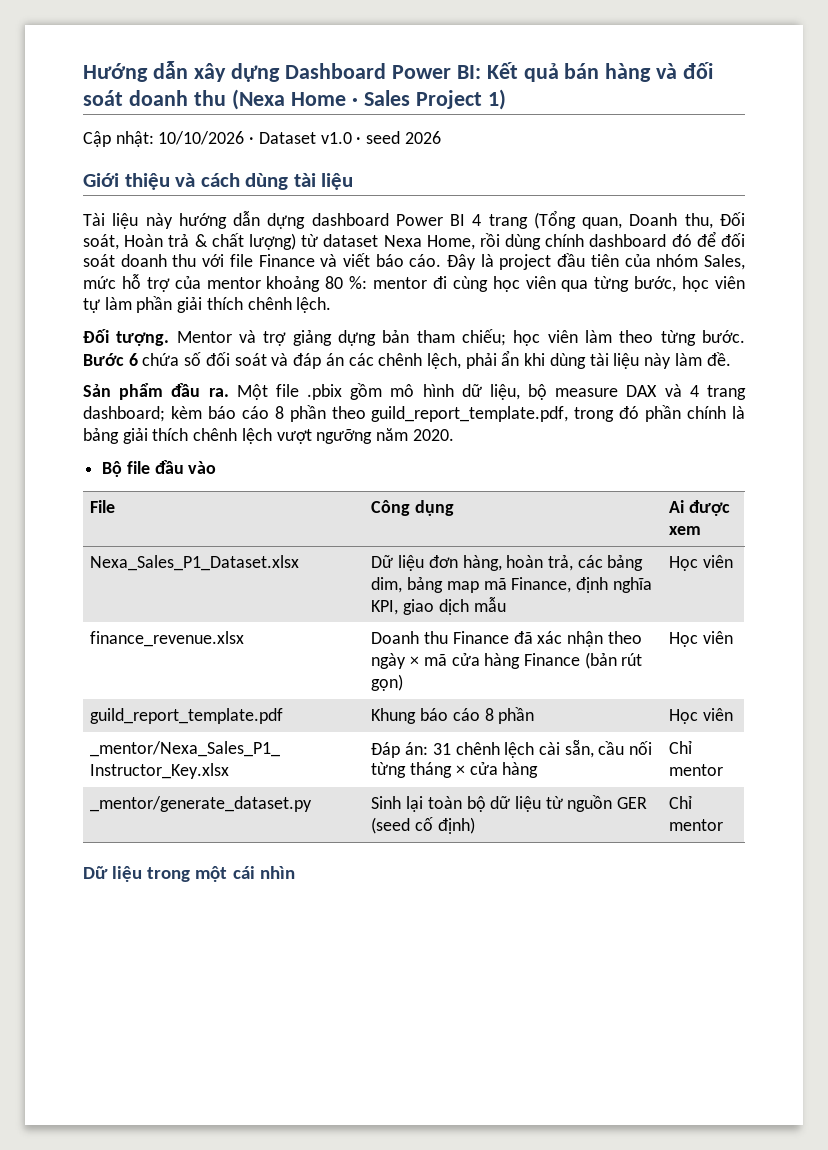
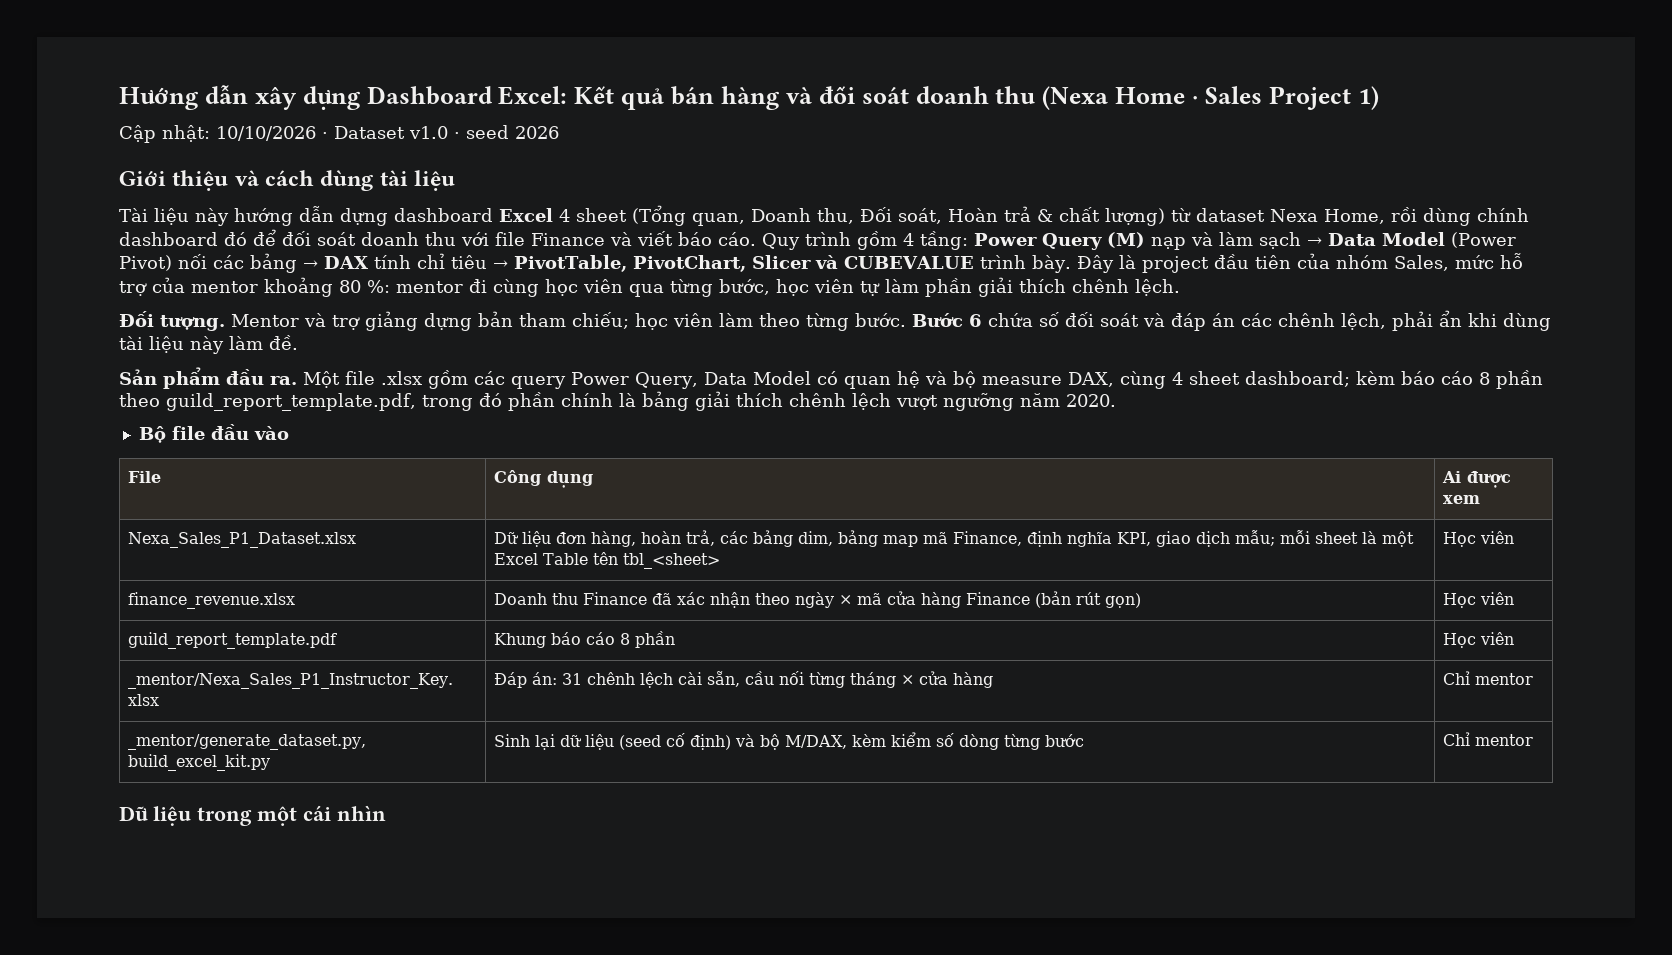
[391,65,481,79] Power BI: -> [498,86,568,105] Excel:
[395,214,528,229] Power BI 4 trang -> [499,208,627,222] Excel 4 sheet
(442, 260) none -> [762,231,1516,250] [119,253,1071,273] Quy trình gồm 4 tầng: Power Query (M) nạp và làm sạch → Data Model (Power Pivot) nối các bảng → DAX tính chỉ tiêu → PivotTable, PivotChart, Slicer và CUBEVALUE trình bày.
[307,383,746,400] .pbix gồm mô hình dữ liệu, bộ measure DAX và 4 trang -> [381,370,1240,389] .xlsx gồm các query Power Query, Data Model có quan hệ và bộ measure DAX, cùng 4 sheet
[473,597,506,612] mẫu -> [1235,530,1415,547] [494,552,721,569] mẫu; mỗi sheet là một Excel Table tên tbl_<sheet>
[90,796,313,812] _mentor/generate_dataset.py -> [128,734,367,750] [128,754,271,771] _mentor/generate_dataset.py, build_excel_kit.py
[427,795,648,812] [371,817,475,834] toàn bộ dữ liệu từ nguồn GER (seed cố định) -> [560,732,1085,750] dữ liệu (seed cố định) và bộ M/DAX, kèm kiểm số dòng từng bước

